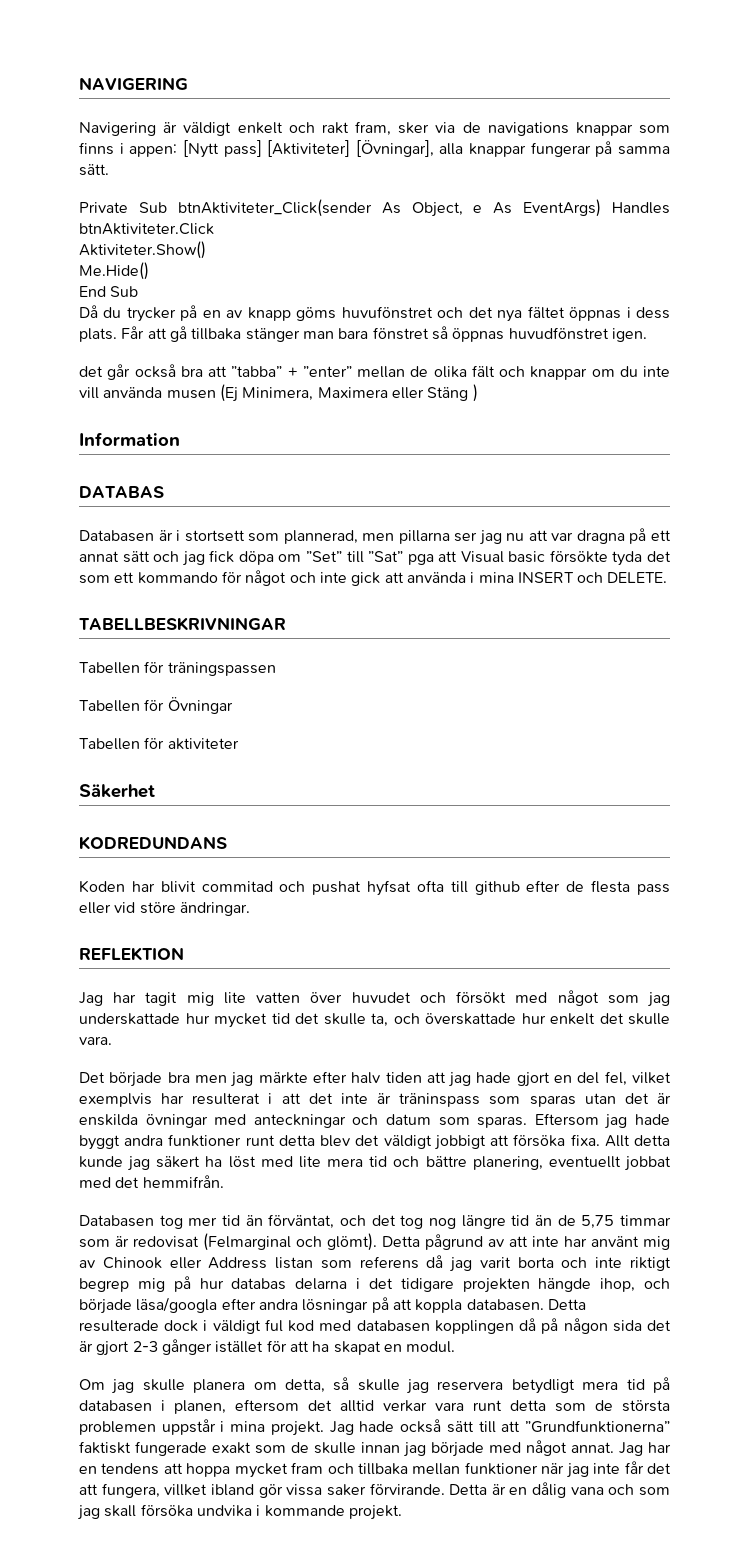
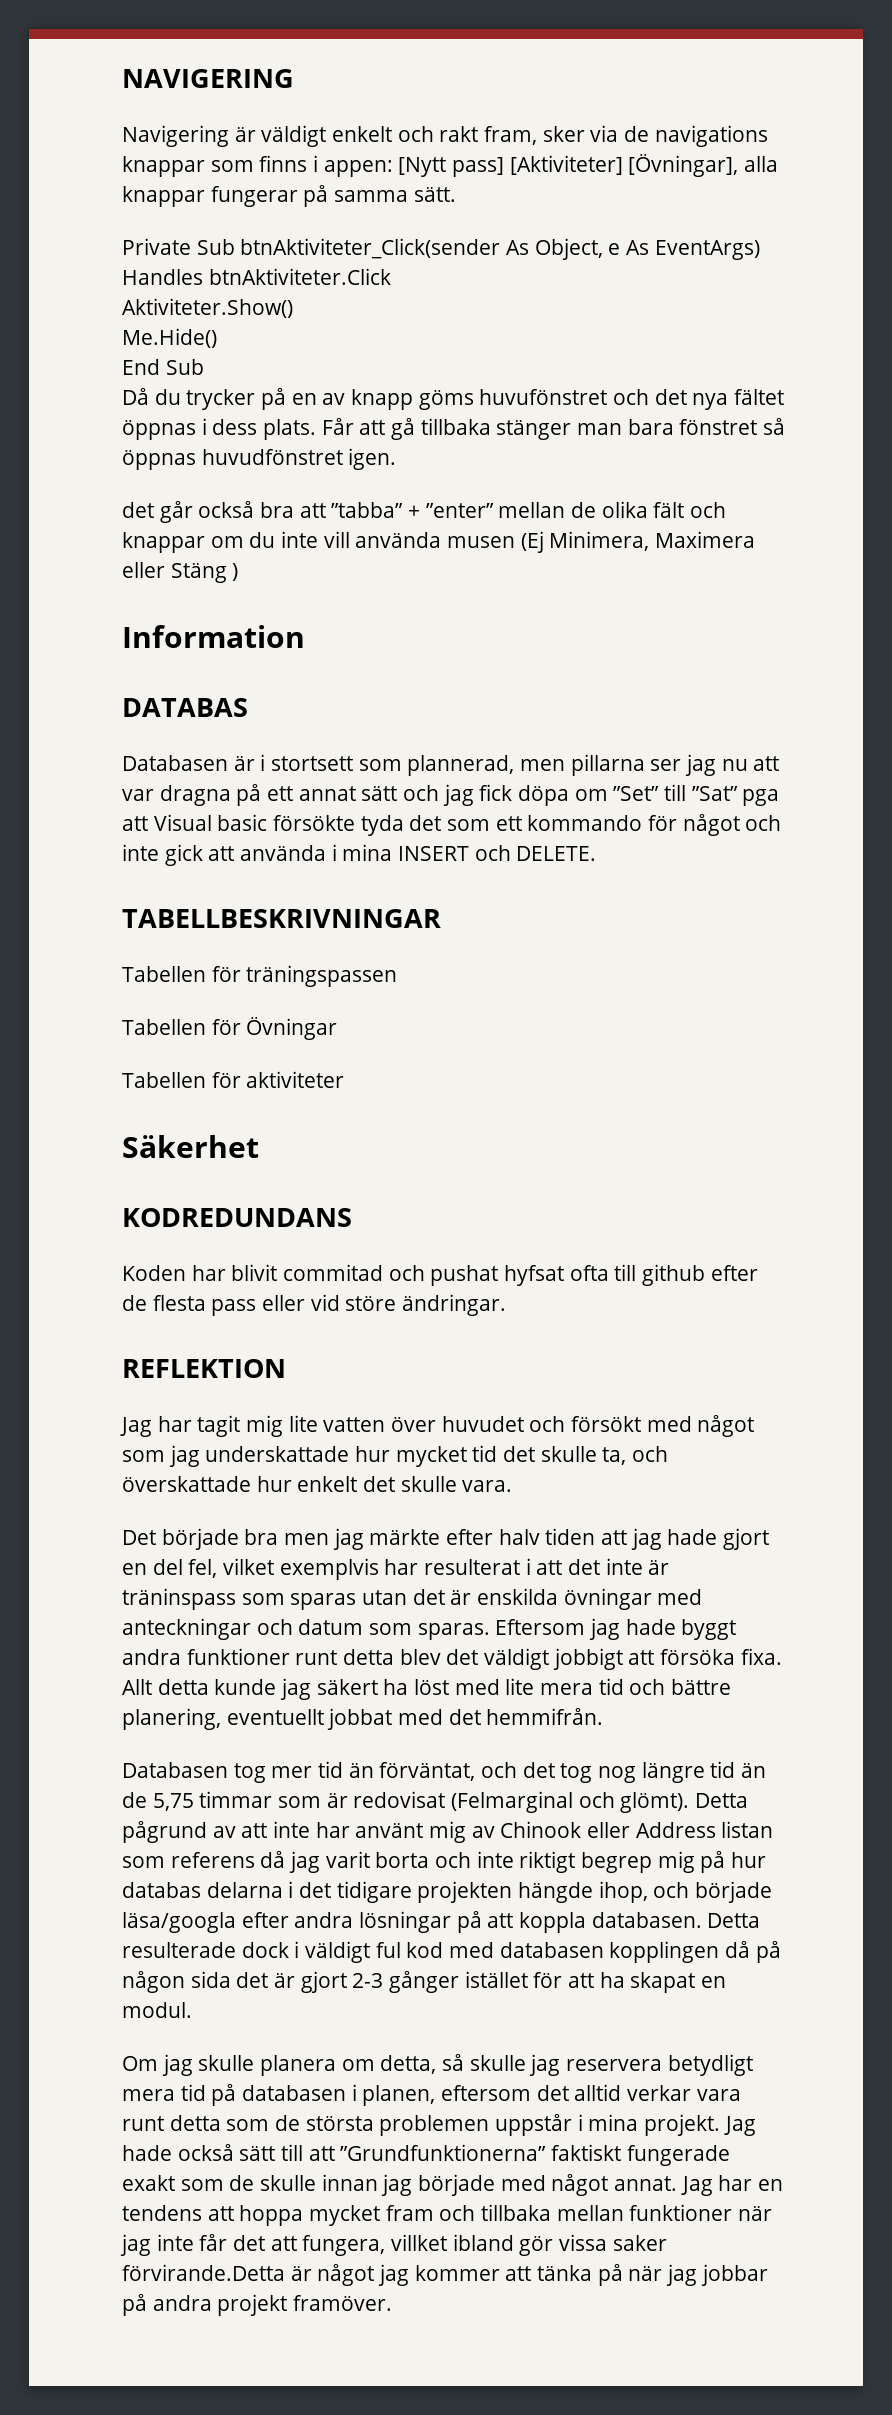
[369,1482,670,1498] [77,1504,402,1520] förvirande. Detta är en dålig vana och som jag skall försöka undvika i kommande projekt. -> [122,2264,768,2286] [122,2294,393,2316] förvirande.Detta är något jag kommer att tänka på när jag jobbar på andra projekt framöver.

